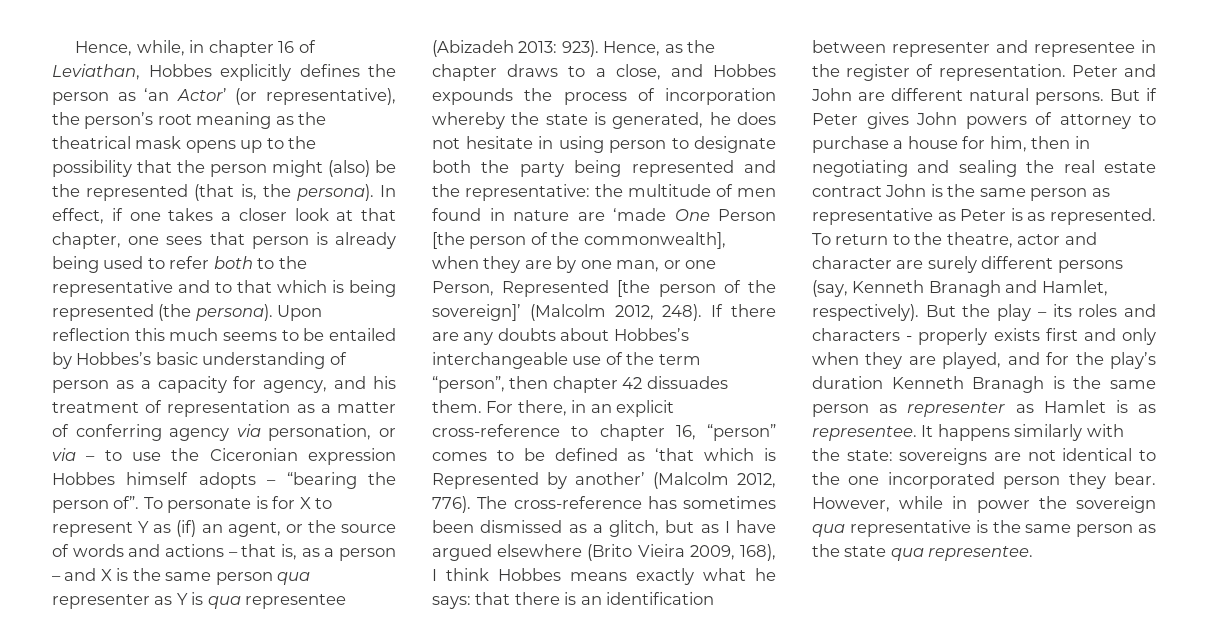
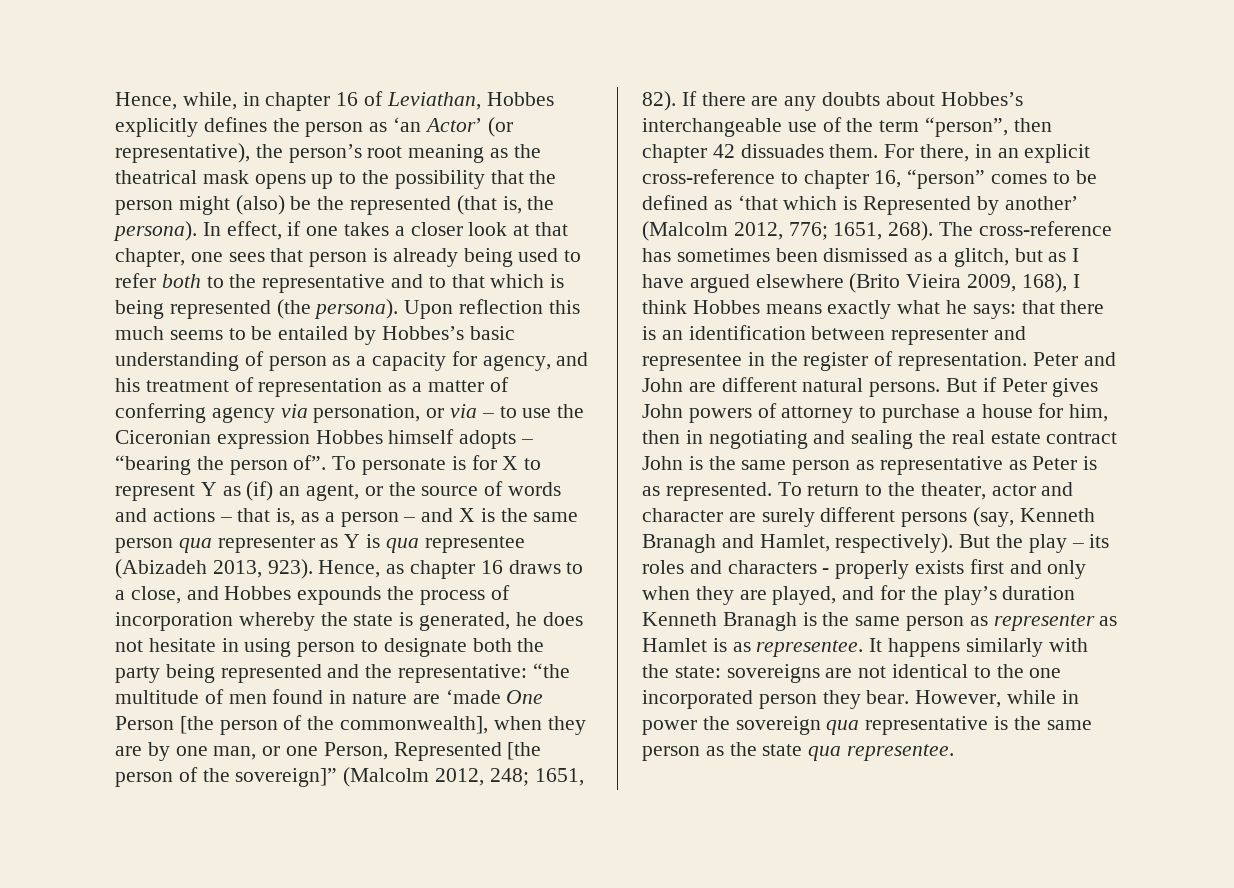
[518,41,558,53] 2013: -> [212,560,262,578] 2013,
[687,40,716,53] [432,64,497,81] the chapter -> [410,560,503,579] chapter 16
[595,184,623,197] the -> [532,663,570,678] “the
[432,304,703,321] sovereign]’ (Malcolm 2012, 248). -> [235,767,584,787] [642,91,676,111] sovereign]” (Malcolm 2012, 248; 1651, 82).
[432,496,471,513] 776). -> [788,221,934,241] 776; 1651, 268).
[946,232,1013,248] theatre, -> [920,482,986,500] theater,

